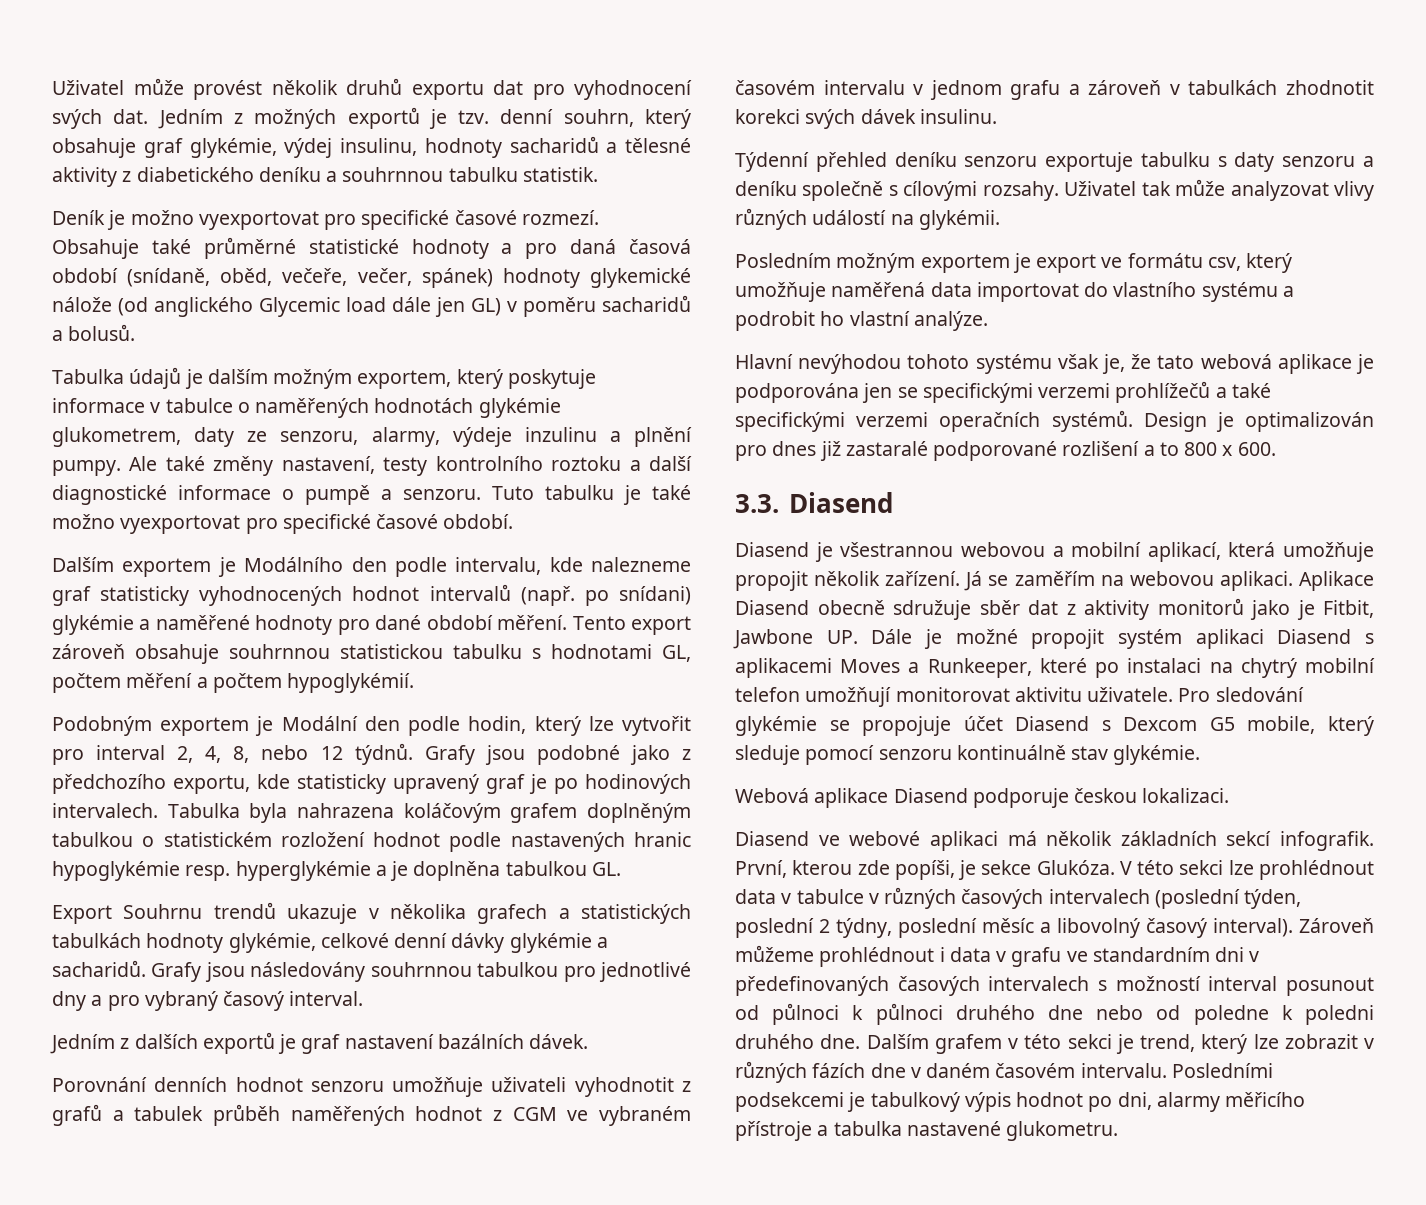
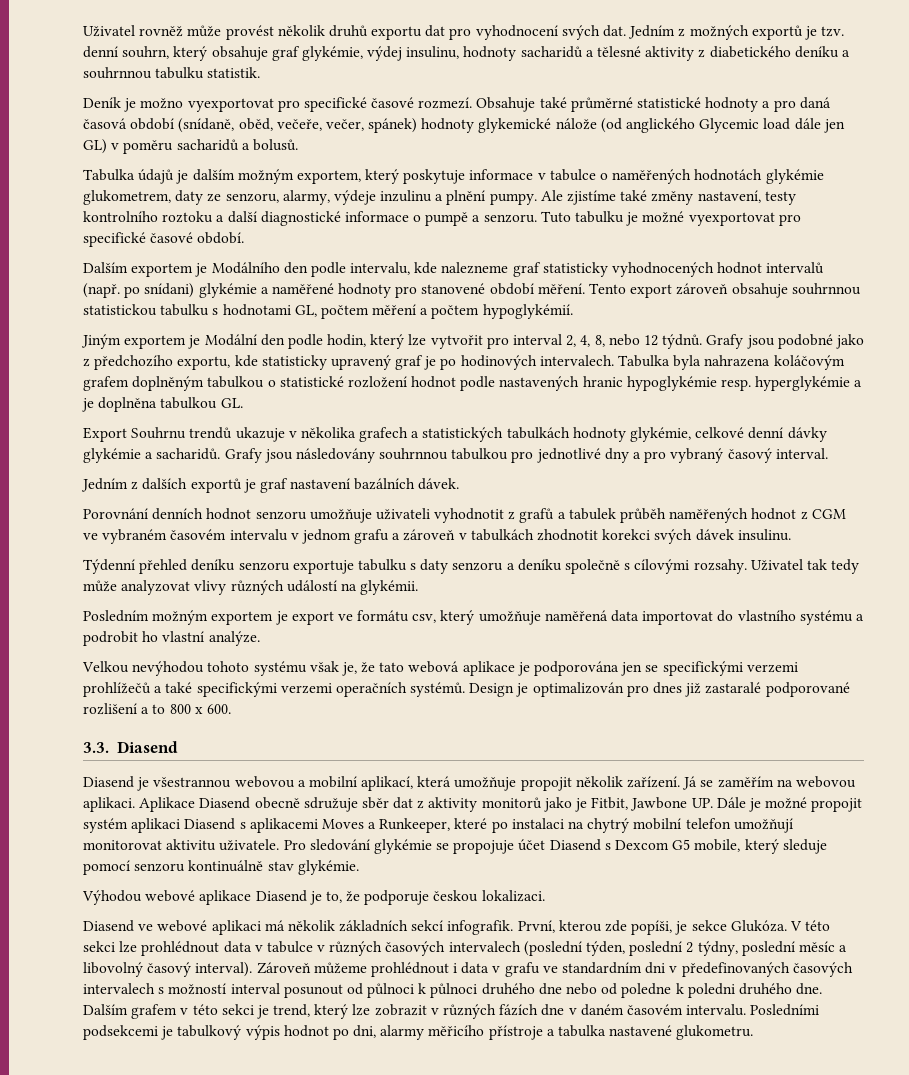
[52,80,124,95] Uživatel -> [83,25,184,37] Uživatel rovněž
(158, 463) none -> [567,190,617,205] zjistíme
[652,485,691,500] [52,514,115,529] také možno -> [642,211,685,223] možné
[375,615,422,630] dané -> [421,283,486,294] stanovené
[52,716,152,736] Podobným -> [81,334,121,349] Jiným
[163,832,272,847] statistickém -> [279,376,344,387] statistické
(1171, 188) none -> [831,559,860,574] tedy
[735,354,793,369] Hlavní -> [82,661,129,673] Velkou
[735,788,968,808] Webová aplikace Diasend -> [82,890,361,905] Výhodou webové aplikace Diasend je to, že

